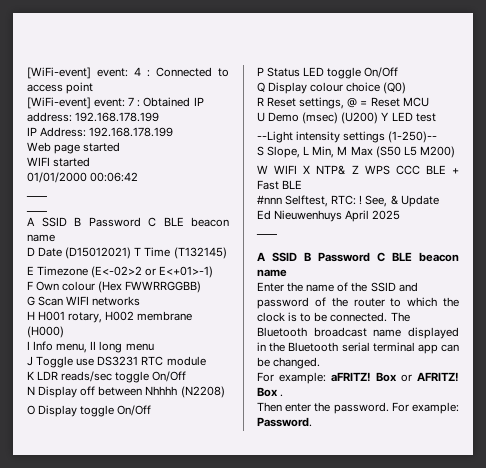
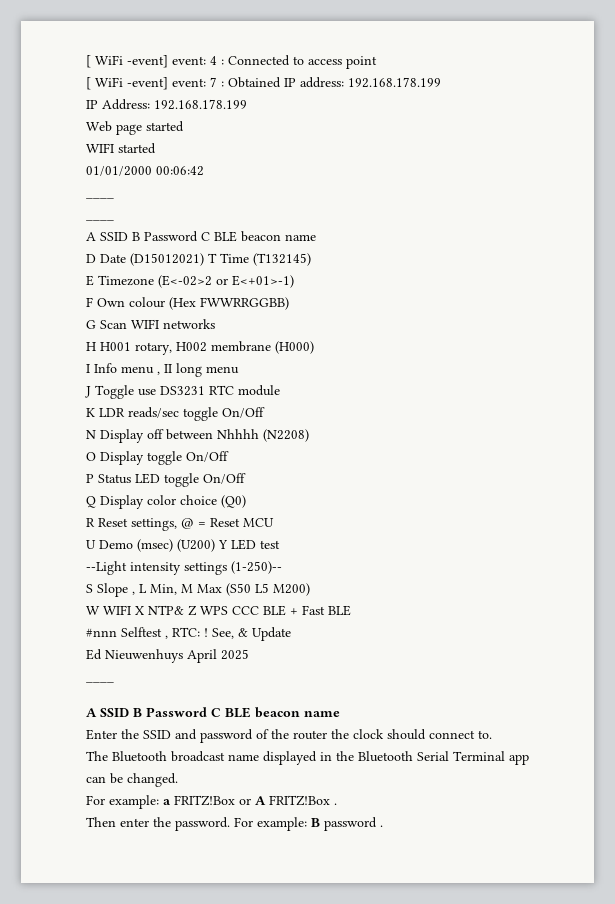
[27,67,91,79] [WiFi-event] -> [86,55,168,68] [ WiFi -event]
[27,97,91,109] [WiFi-event] -> [86,77,168,90] [ WiFi -event]
[56,343,88,353] menu, -> [121,366,160,375] menu ,
[310,82,344,92] colour -> [147,495,176,505] color
[267,146,301,158] Slope, -> [97,583,135,597] Slope ,
[285,195,329,207] Selftest, -> [121,627,168,639] Selftest ,
[306,282,368,292] name of the -> (139, 734) none
[390,297,459,307] [257,312,388,322] to which the clock is to be connected. -> [331,729,492,740] the clock should connect to. //
[341,342,415,352] serial terminal -> [417,751,505,761] Serial Terminal
[331,372,459,382] [257,387,278,397] aFRITZ! Box or AFRITZ! Box -> [163,795,330,806] a FRITZ!Box or A FRITZ!Box
[257,417,312,427] Password. -> [311,817,383,831] B password .

